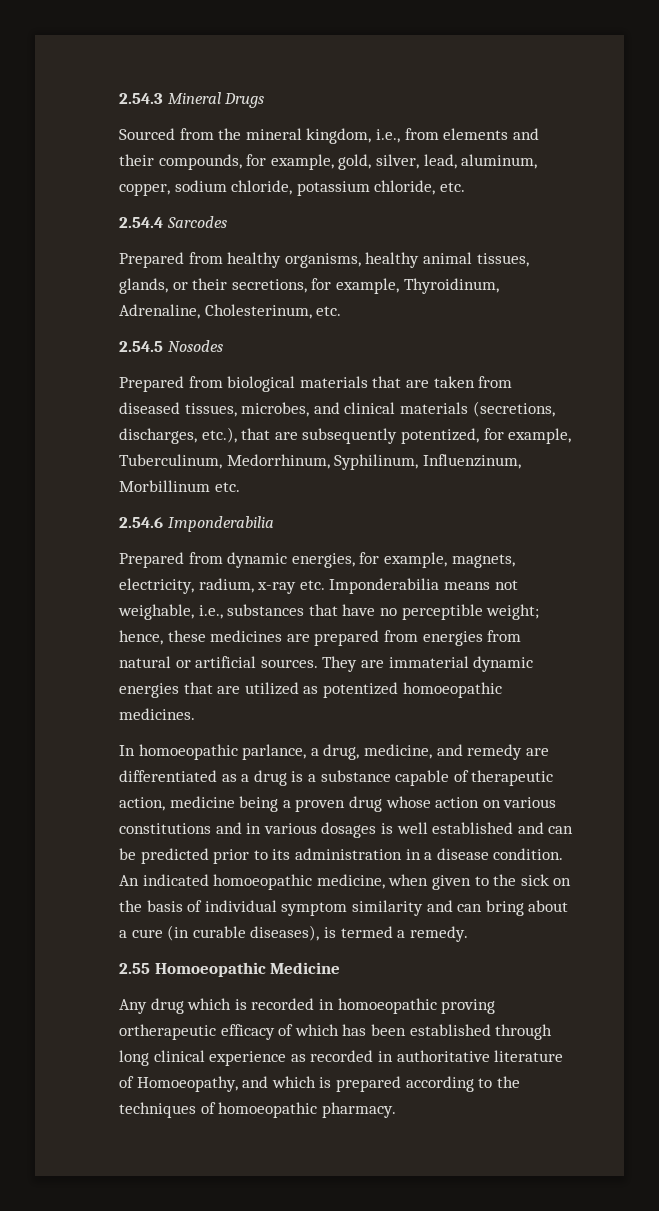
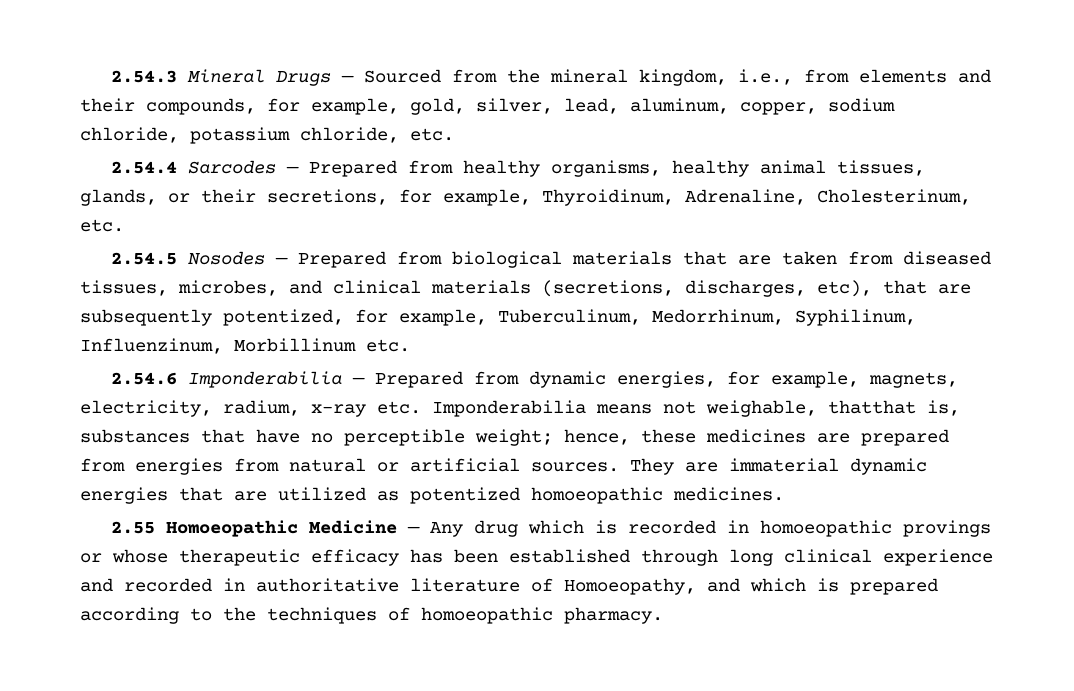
(265, 100) // -> [341,75,355,82] —
(227, 222) // -> [286,166,300,173] —
(223, 346) // -> [275,257,289,264] —
[201,427,237,443] etc.), -> [817,280,872,297] etc),
(274, 524) // -> [352,377,366,384] —
[198,605,223,619] i.e., -> [828,400,960,416] thatthat is,
[119,744,549,760] [119,770,554,786] [119,796,557,812] [119,822,574,838] [119,848,564,864] [119,874,572,890] [119,900,569,916] [119,925,468,942] // In homoeopathic parlance, a drug, medicine, and remedy are differentiated as a drug is a substance capable of therapeutic action, medicine being a proven drug whose action on various constitutions and in various dosages is well established and can be predicted prior to its administration in a disease condition. An indicated homoeopathic medicine, when given to the sick on the basis of individual symptom similarity and can bring about a cure (in curable diseases), is termed a remedy. -> (784, 494) none
(341, 968) // -> [407,526,421,533] —
[441,999,496,1014] [119,1024,339,1040] proving ortherapeutic efficacy of which -> [903,520,992,537] [80,549,399,566] provings or whose therapeutic efficacy
[290,1054,306,1062] as -> [80,578,113,592] and

